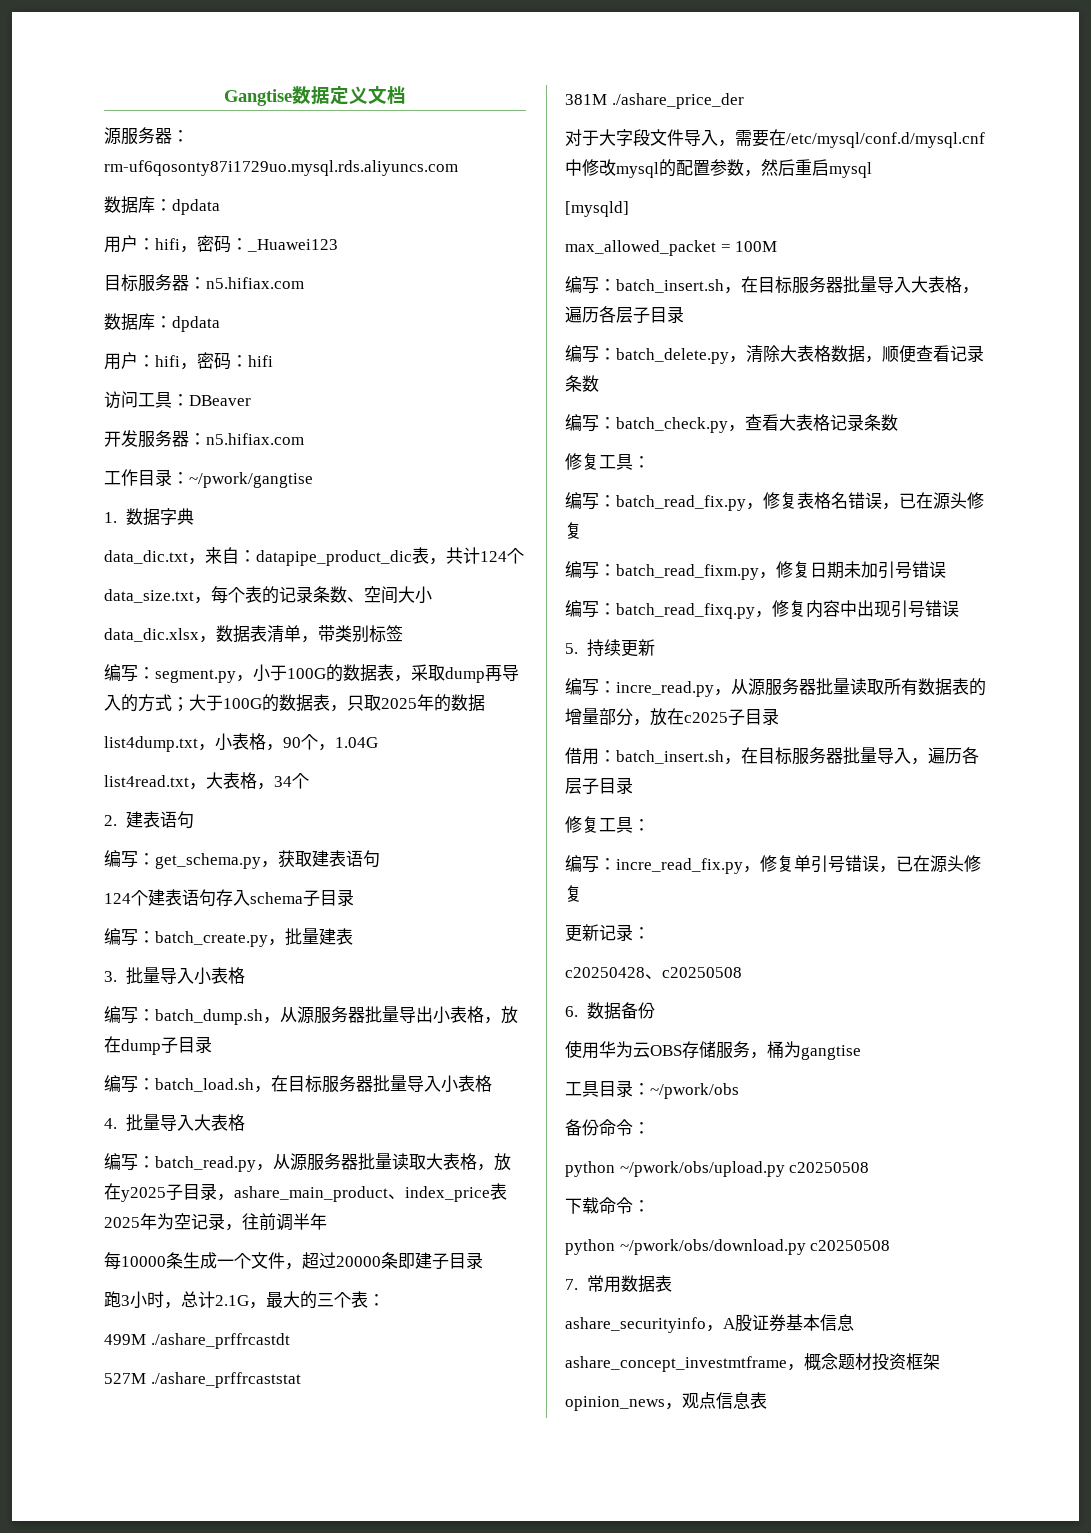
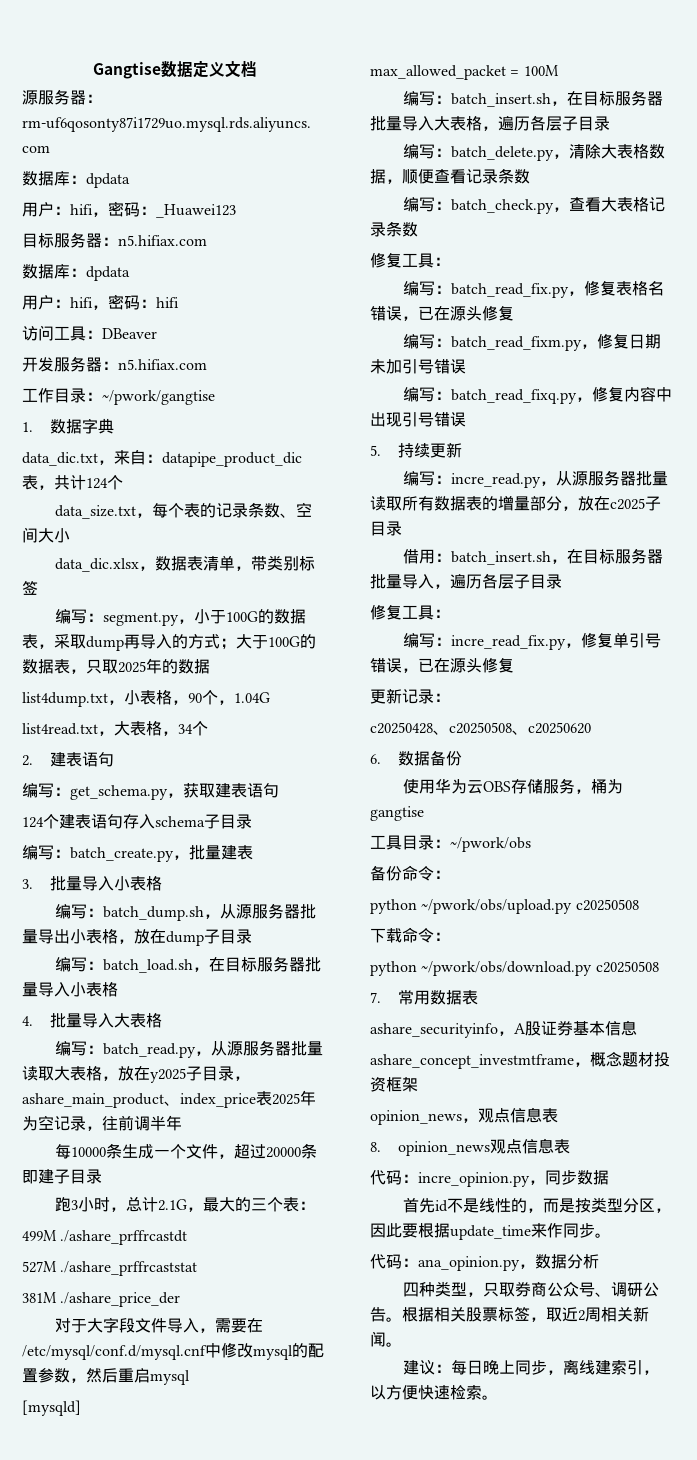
(742, 972) none -> [512,722,591,735] 、c20250620
(767, 1400) none -> [370,1138,571,1156] [370,1170,609,1187] [403,1197,672,1213] [370,1223,611,1240] [370,1254,599,1271] [403,1281,660,1297] [370,1306,649,1322] [370,1331,402,1347] [403,1359,660,1375] [370,1385,498,1400] // 8. opinion_news观点信息表 // 代码：incre_opinion.py，同步数据 // 首先id不是线性的，而是按类型分区，因此要根据update_time来作同步。 // 代码：ana_opinion.py，数据分析 // 四种类型，只取券商公众号、调研公告。根据相关股票标签，取近2周相关新闻。 // 建议：每日晚上同步，离线建索引，以方便快速检索。

